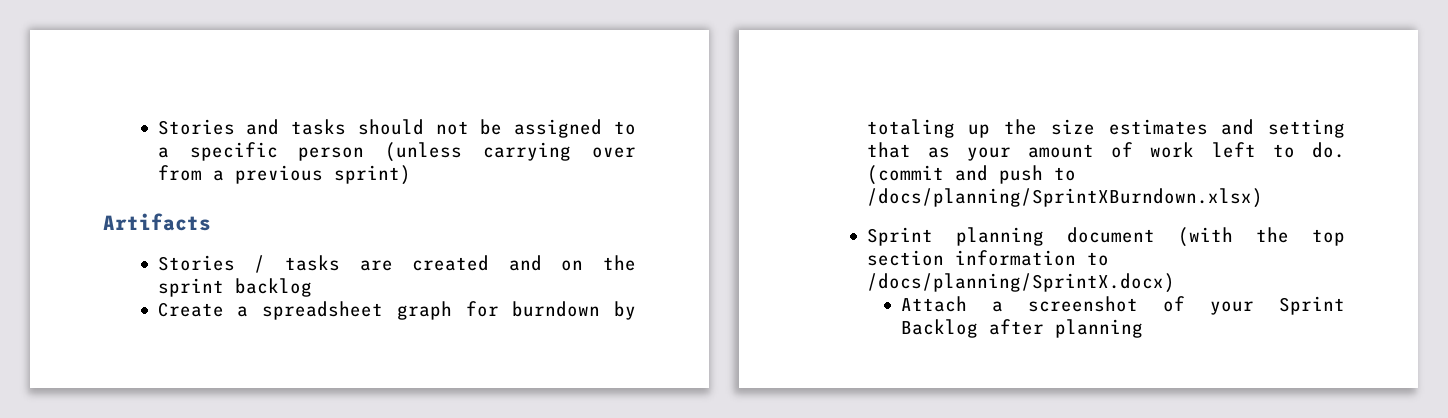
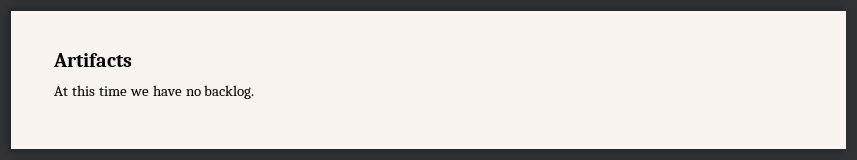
[157,119,636,138] [157,142,636,162] [157,165,411,185] [103,213,211,231] [157,255,636,273] [157,278,312,297] [157,301,636,320] [866,119,1345,138] [866,142,1345,161] [866,165,1076,185] [866,188,1263,208] [866,227,1345,247] [866,250,1109,266] [866,273,1175,293] [900,296,1345,315] [900,319,1143,338] Stories and tasks should not be assigned to a specific person (unless carrying over from a previous sprint) // Artifacts // Stories / tasks are created and on the sprint backlog // Create a spreadsheet graph for burndown by totaling up the size estimates and setting that as your amount of work left to do. (commit and push to /docs/planning/SprintXBurndown.xlsx) // Sprint planning document (with the top section information to /docs/planning/SprintX.docx) // Attach a screenshot of your Sprint Backlog after planning -> [53,53,132,67] [54,85,255,99] Artifacts // At this time we have no backlog.

